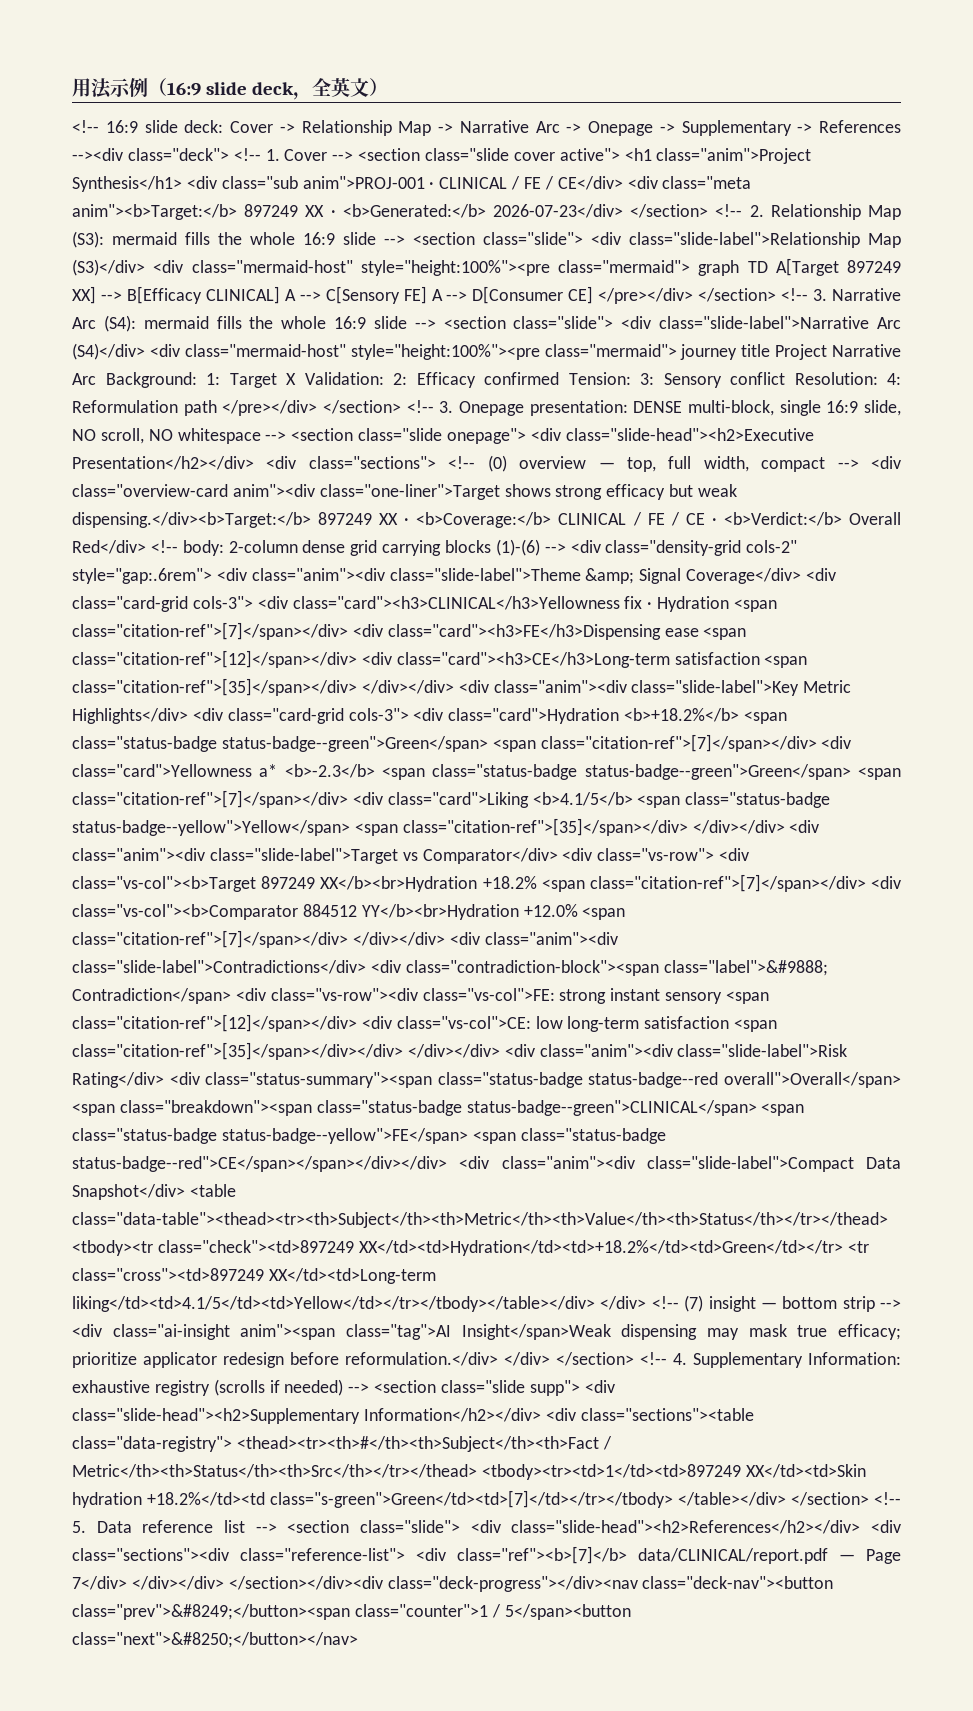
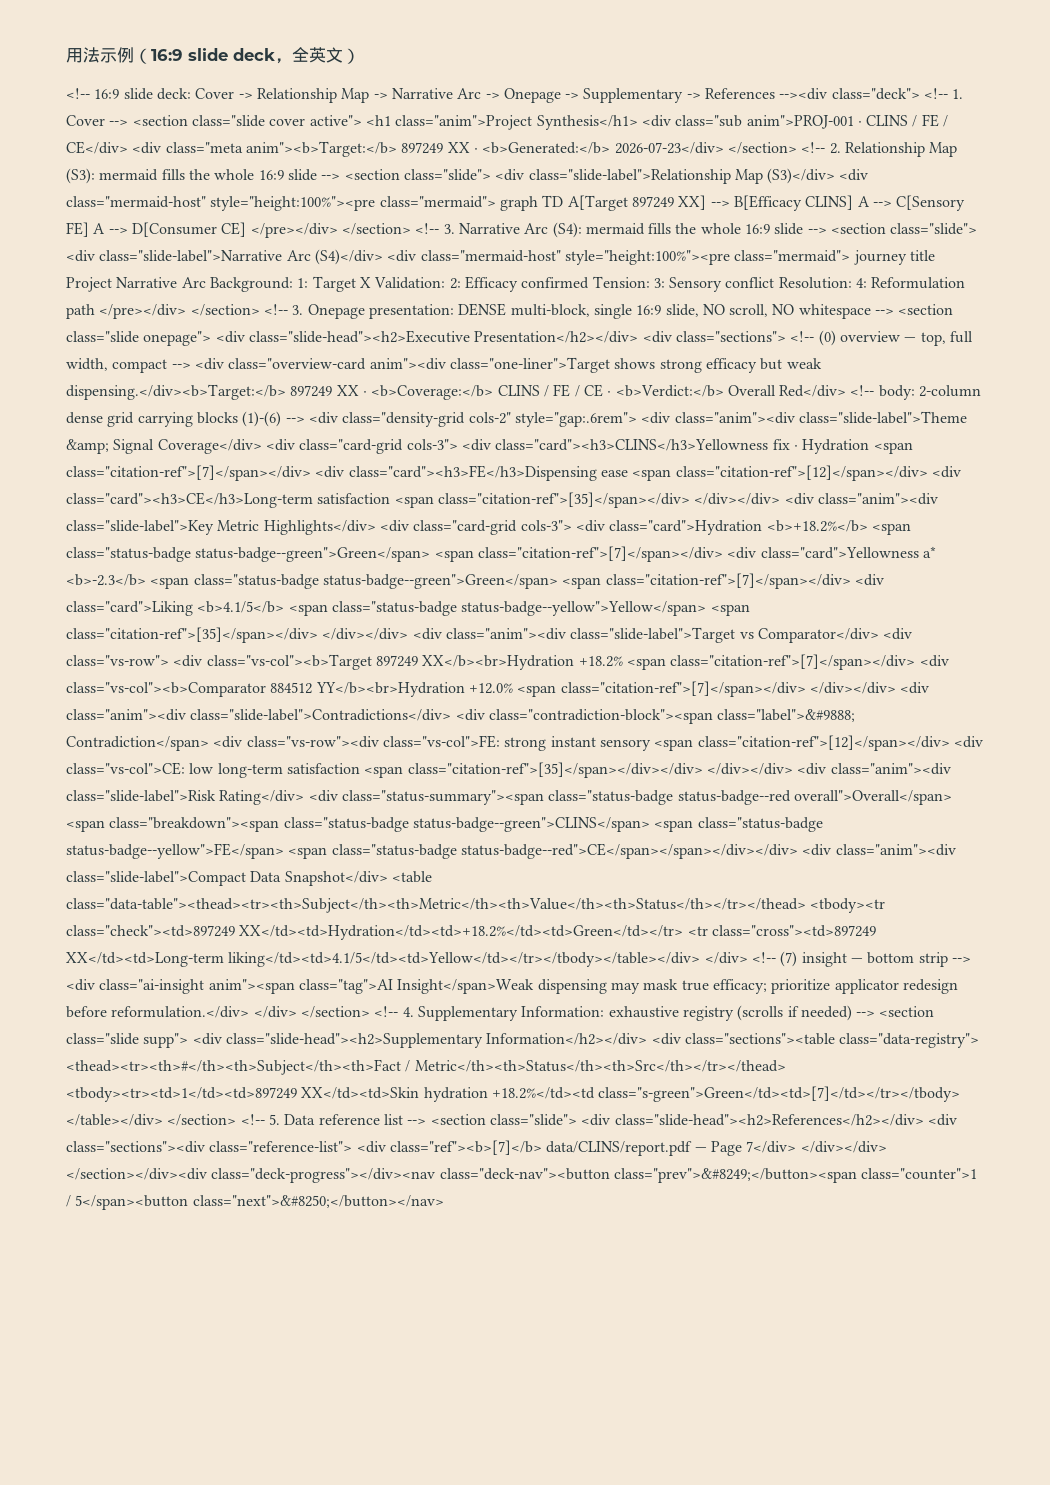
[439,177,508,189] CLINICAL -> [866,115,909,126] CLINS
[205,286,280,304] CLINICAL] -> [805,195,854,210] CLINS]
[558,513,627,525] CLINICAL -> [497,385,540,396] CLINS
[292,596,620,610] class="card"><h3>CLINICAL</h3>Yellowness -> [495,439,769,451] class="card"><h3>CLINS</h3>Yellowness
[466,1100,757,1116] status-badge--green">CLINICAL</span> -> [412,817,650,832] status-badge--green">CLINS</span>
[638,1548,828,1564] data/CLINICAL/report.pdf -> [546,1141,693,1156] data/CLINS/report.pdf

